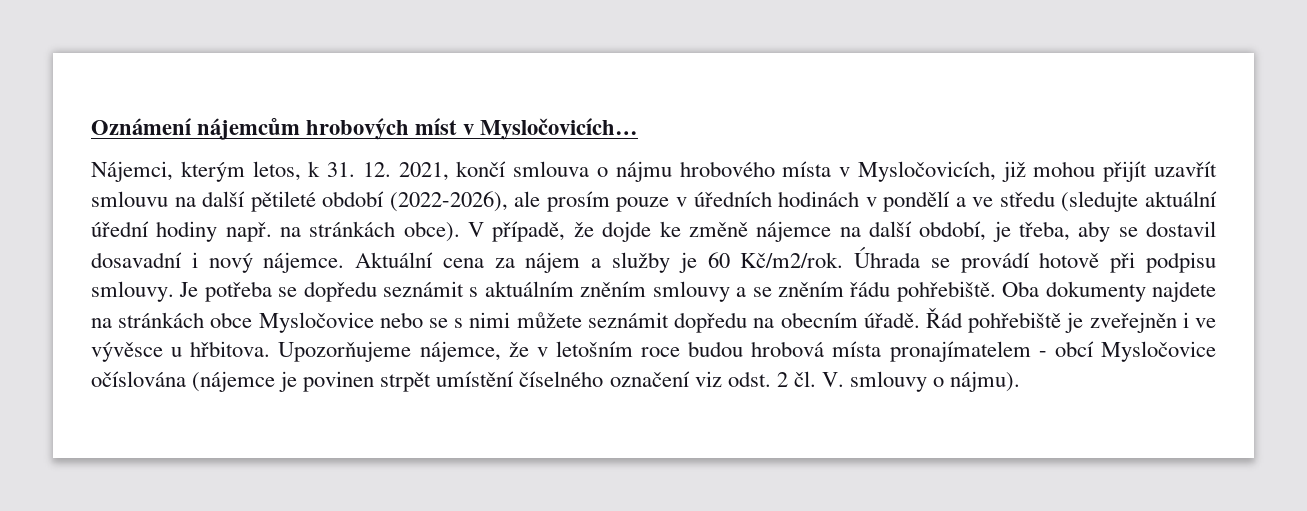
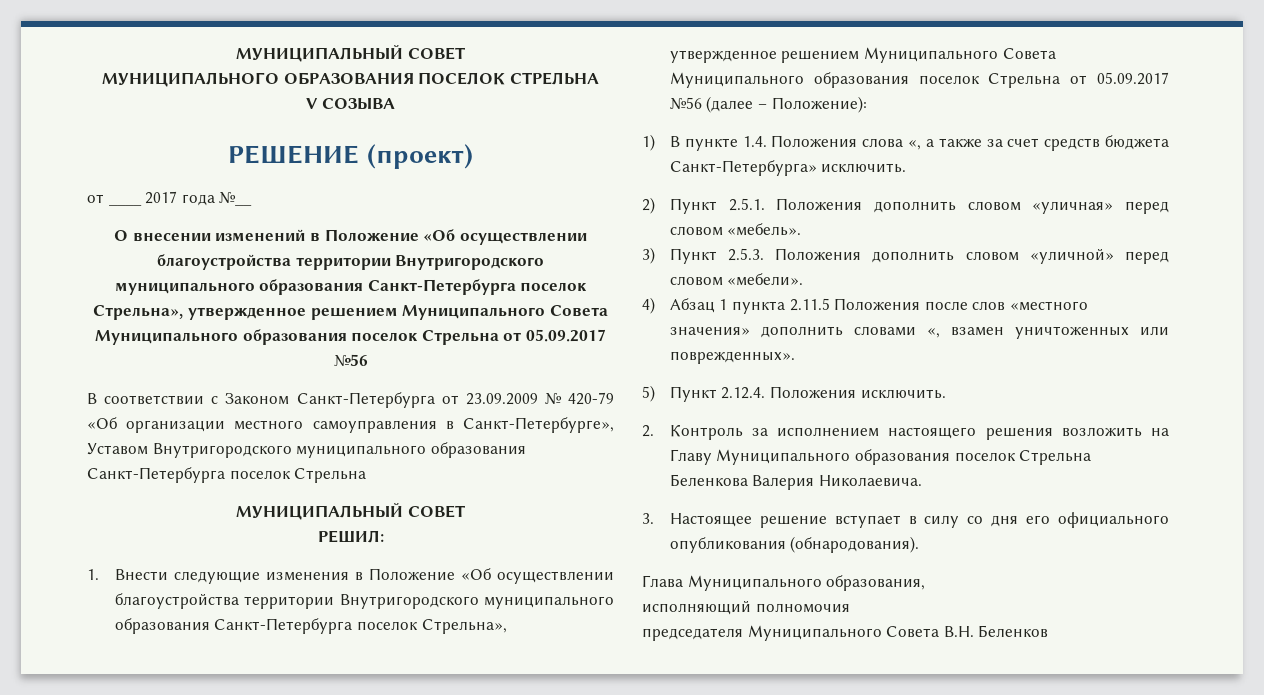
[91,117,639,140] [91,161,1218,182] [91,191,1217,212] [91,221,1217,242] [91,247,1217,273] [91,281,1216,302] [91,307,1216,333] [91,341,1216,362] [91,371,1021,392] Oznámení nájemcům hrobových míst v Mysločovicích… // Nájemci, kterým letos, k 31. 12. 2021, končí smlouva o nájmu hrobového místa v Mysločovicích, již mohou přijít uzavřít smlouvu na další pětileté období (2022-2026), ale prosím pouze v úředních hodinách v pondělí a ve středu (sledujte aktuální úřední hodiny např. na stránkách obce). V případě, že dojde ke změně nájemce na další období, je třeba, aby se dostavil dosavadní i nový nájemce. Aktuální cena za nájem a služby je 60 Kč/m2/rok. Úhrada se provádí hotově při podpisu smlouvy. Je potřeba se dopředu seznámit s aktuálním zněním smlouvy a se zněním řádu pohřebiště. Oba dokumenty najdete na stránkách obce Mysločovice nebo se s nimi můžete seznámit dopředu na obecním úřadě. Řád pohřebiště je zveřejněn i ve vývěsce u hřbitova. Upozorňujeme nájemce, že v letošním roce budou hrobová místa pronajímatelem - obcí Mysločovice očíslována (nájemce je povinen strpět umístění číselného označení viz odst. 2 čl. V. smlouvy o nájmu). -> [236,45,465,62] [102,72,599,87] [306,98,395,109] [228,144,473,169] [87,194,104,203] [108,191,253,206] [114,229,587,245] [156,254,545,270] [114,279,588,295] [93,305,608,320] [95,329,606,345] [333,354,368,366] [87,392,614,408] [87,417,614,433] [87,442,526,458] [87,467,367,483] [236,503,465,520] [317,530,384,543] [87,568,614,584] [114,593,614,609] [114,618,507,634] [669,47,1056,63] [669,72,1169,88] [669,96,867,113] [642,134,1169,151] [669,160,907,176] [642,197,1169,214] [669,223,802,236] [642,247,1169,264] [669,273,804,286] [642,297,1088,314] [669,326,1169,339] [669,351,795,364] [642,385,946,402] [642,425,1169,440] [669,449,1092,465] [669,474,923,490] [642,512,1169,528] [669,536,920,553] [642,575,926,591] [642,600,850,615] [642,625,1049,641] МУНИЦИПАЛЬНЫЙ СОВЕТ // МУНИЦИПАЛЬНОГО ОБРАЗОВАНИЯ ПОСЕЛОК СТРЕЛЬНА // V СОЗЫВА // РЕШЕНИЕ (проект) // от ____ 2017 года №__ // О внесении изменений в Положение «Об осуществлении благоустройства территории Внутригородского муниципального образования Санкт-Петербурга поселок Стрельна», утвержденное решением Муниципального Совета Муниципального образования поселок Стрельна от 05.09.2017 №56 // В соответствии с Законом Санкт-Петербурга от 23.09.2009 № 420-79 «Об организации местного самоуправления в Санкт-Петербурге», Уставом Внутригородского муниципального образования Санкт-Петербурга поселок Стрельна // МУНИЦИПАЛЬНЫЙ СОВЕТ // РЕШИЛ: // 1. Внести следующие изменения в Положение «Об осуществлении благоустройства территории Внутригородского муниципального образования Санкт-Петербурга поселок Стрельна», утвержденное решением Муниципального Совета Муниципального образования поселок Стрельна от 05.09.2017 №56 (далее – Положение): // 1) В пункте 1.4. Положения слова «, а также за счет средств бюджета Санкт-Петербурга» исключить. // 2) Пункт 2.5.1. Положения дополнить словом «уличная» перед словом «мебель». // 3) Пункт 2.5.3. Положения дополнить словом «уличной» перед словом «мебели». // 4) Абзац 1 пункта 2.11.5 Положения после слов «местного значения» дополнить словами «, взамен уничтоженных или поврежденных». // 5) Пункт 2.12.4. Положения исключить. // 2. Контроль за исполнением настоящего решения возложить на Главу Муниципального образования поселок Стрельна Беленкова Валерия Николаевича. // 3. Настоящее решение вступает в силу со дня его официального опубликования (обнародования). // Глава Муниципального образования, // исполняющий полномочия // председателя Муниципального Совета В.Н. Беленков

